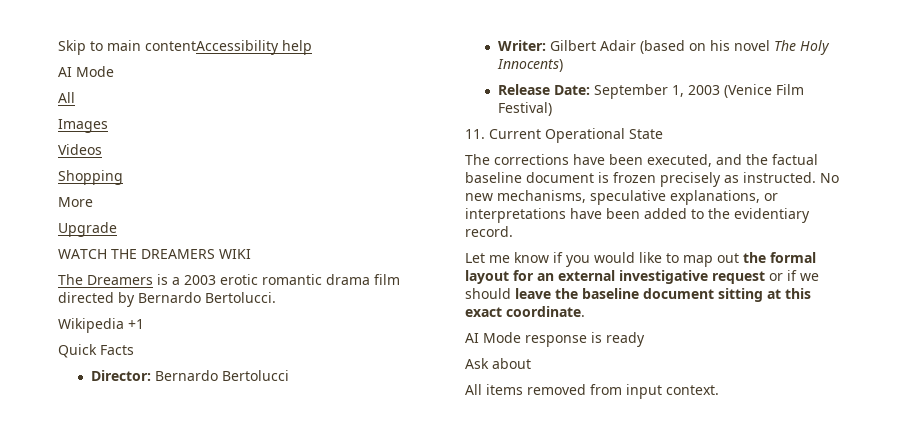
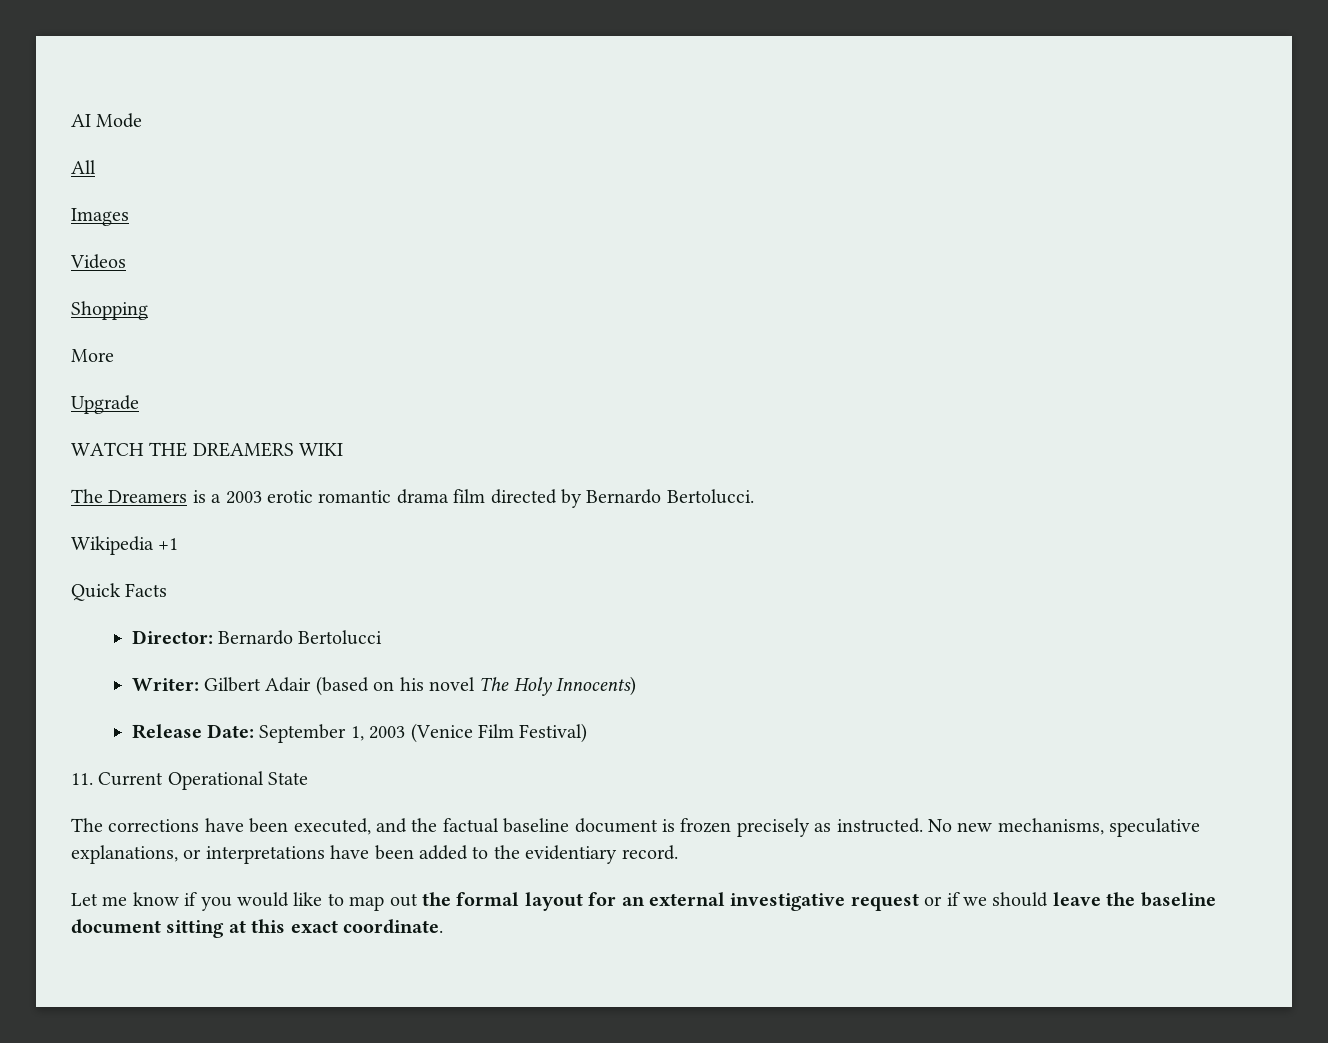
[58,40,312,55] Skip to main contentAccessibility help // -> (71, 120) none
[465,332,645,347] [465,358,531,369] [465,384,719,399] // AI Mode response is ready // Ask about // All items removed from input context. -> (443, 926) none

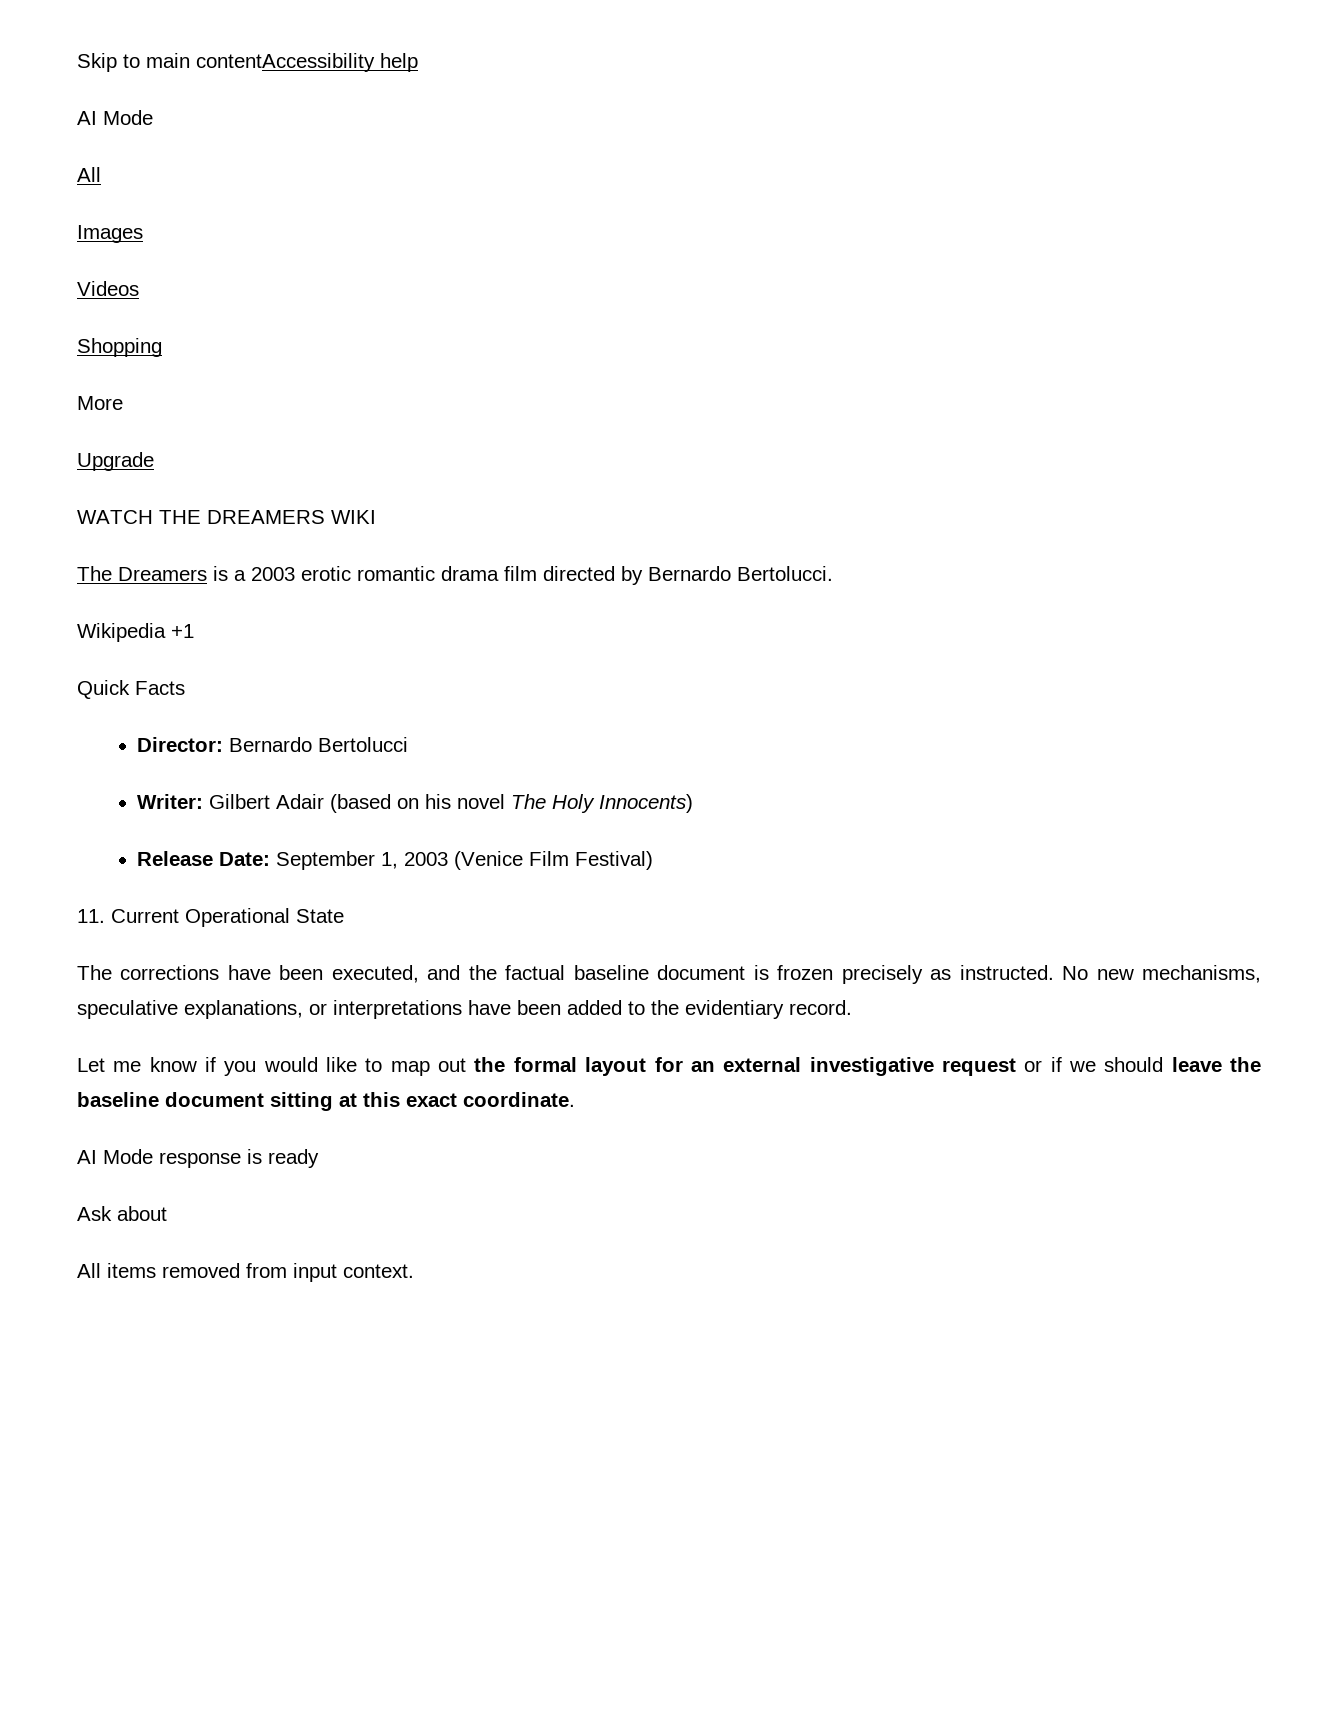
(71, 120) none -> [77,53,418,72] Skip to main contentAccessibility help //
(443, 926) none -> [77,1149,319,1168] [77,1206,167,1221] [77,1263,414,1282] // AI Mode response is ready // Ask about // All items removed from input context.

